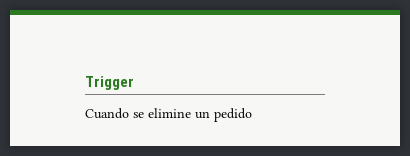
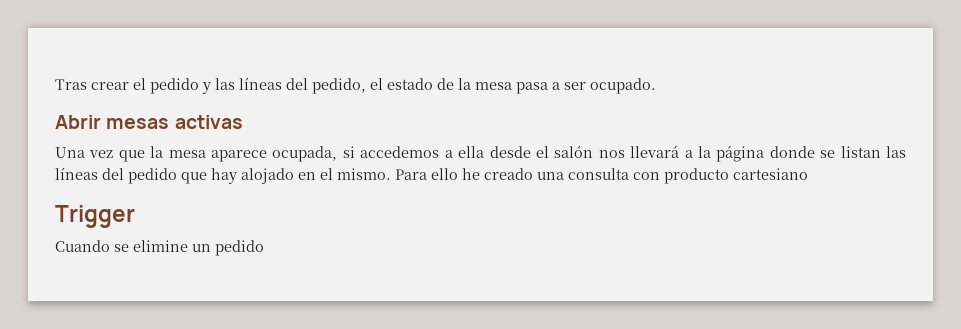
(85, 83) none -> [55,77,656,94] [55,115,243,129] [55,145,906,162] [55,167,808,184] Tras crear el pedido y las líneas del pedido, el estado de la mesa pasa a ser ocupado. // Abrir mesas activas // Una vez que la mesa aparece ocupada, si accedemos a ella desde el salón nos llevará a la página donde se listan las líneas del pedido que hay alojado en el mismo. Para ello he creado una consulta con producto cartesiano //

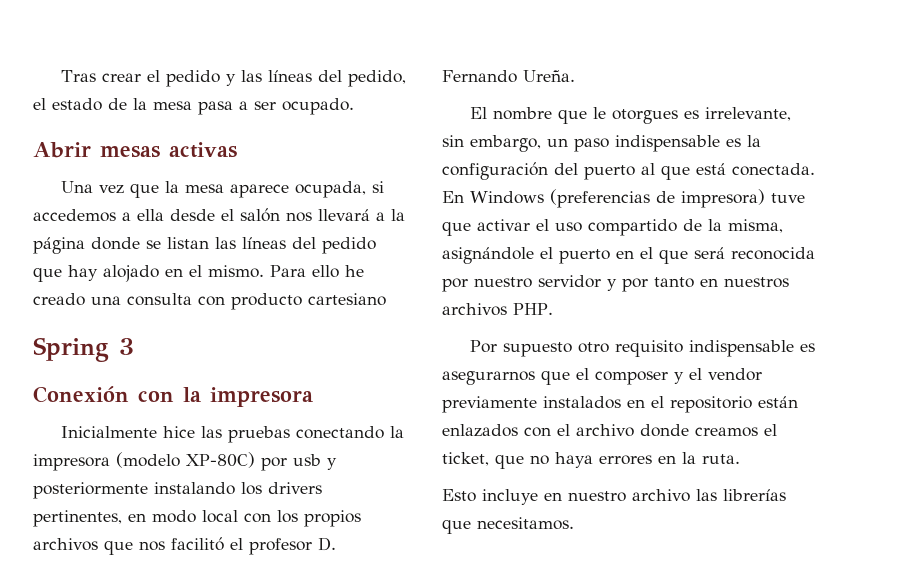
[55,205,135,228] [55,240,264,256] Trigger // Cuando se elimine un pedido -> [33,337,134,362] [33,386,313,407] [61,426,405,443] [33,452,337,471] [33,482,322,499] [33,510,361,527] [33,537,336,555] [442,70,575,83] [470,107,792,124] [442,135,761,152] [442,162,815,180] [442,189,805,208] [442,219,783,236] [442,247,815,264] [442,275,789,292] [442,303,553,316] [470,340,816,357] [442,368,762,385] [442,396,798,413] [442,424,777,437] [442,452,740,469] [442,489,786,505] [442,517,574,534] Spring 3 // Conexión con la impresora // Inicialmente hice las pruebas conectando la impresora (modelo XP-80C) por usb y posteriormente instalando los drivers pertinentes, en modo local con los propios archivos que nos facilitó el profesor D. Fernando Ureña. // El nombre que le otorgues es irrelevante, sin embargo, un paso indispensable es la configuración del puerto al que está conectada. En Windows (preferencias de impresora) tuve que activar el uso compartido de la misma, asignándole el puerto en el que será reconocida por nuestro servidor y por tanto en nuestros archivos PHP. // Por supuesto otro requisito indispensable es asegurarnos que el composer y el vendor previamente instalados en el repositorio están enlazados con el archivo donde creamos el ticket, que no haya errores en la ruta. // Esto incluye en nuestro archivo las librerías que necesitamos.

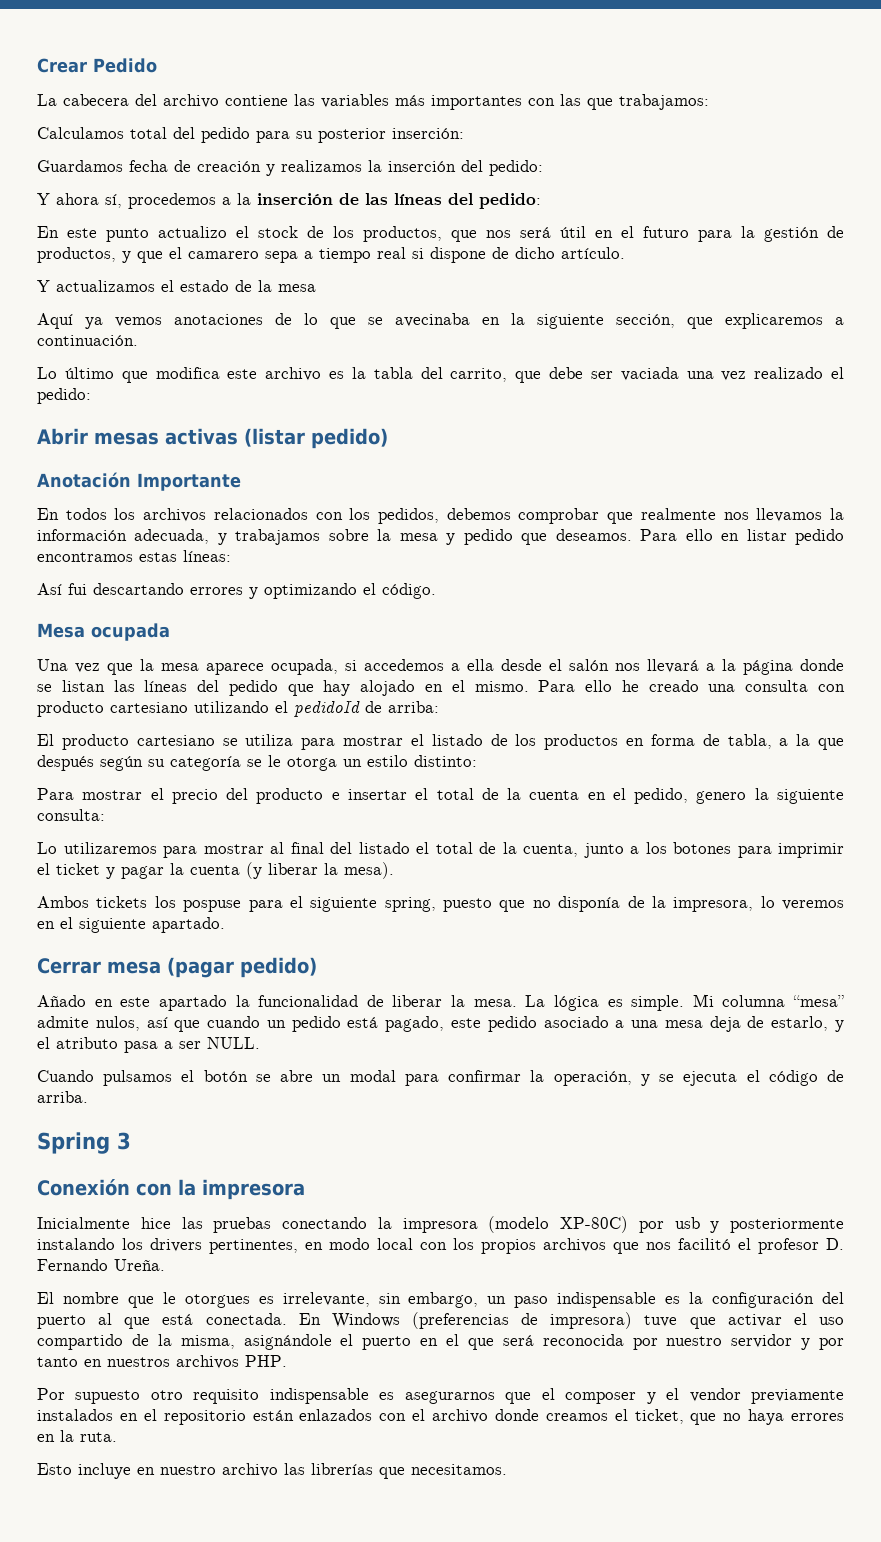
[61,70,407,87] Tras crear el pedido y las líneas del pedido, -> [37,58,157,73] [37,94,709,110] [37,127,464,143] [37,160,543,176] [37,193,541,209] [37,226,844,242] [37,247,625,263] [37,280,155,292] Crear Pedido // La cabecera del archivo contiene las variables más importantes con las que trabajamos: // Calculamos total del pedido para su posterior inserción: // Guardamos fecha de creación y realizamos la inserción del pedido: // Y ahora sí, procedemos a la inserción de las líneas del pedido: // En este punto actualizo el stock de los productos, que nos será útil en el futuro para la gestión de productos, y que el camarero sepa a tiempo real si dispone de dicho artículo. // Y actualizamos
[198,98,354,115] [33,142,237,158] pasa a ser ocupado. // Abrir mesas activas -> [37,313,844,329] [37,335,138,346] [37,367,845,383] [37,388,91,404] [37,428,388,449] [37,472,241,491] [37,508,844,524] [37,529,844,545] [37,550,231,562] [37,583,436,599] [37,623,170,641] // Aquí ya vemos anotaciones de lo que se avecinaba en la siguiente sección, que explicaremos a continuación. // Lo último que modifica este archivo es la tabla del carrito, que debe ser vaciada una vez realizado el pedido: // Abrir mesas activas (listar pedido) // Anotación Importante // En todos los archivos relacionados con los pedidos, debemos comprobar que realmente nos llevamos la información adecuada, y trabajamos sobre la mesa y pedido que deseamos. Para ello en listar pedido encontramos estas líneas: // Así fui descartando errores y optimizando el código. // Mesa ocupada
(386, 299) none -> [194,701,439,717] [37,734,845,750] [37,755,477,771] [37,788,845,804] [37,809,105,821] [37,842,844,858] [37,862,394,879] [37,896,844,912] [37,917,225,933] [37,957,317,978] [37,994,844,1011] [37,1016,845,1032] [37,1037,260,1053] [37,1070,845,1086] [37,1091,88,1103] utilizando el pedidoId de arriba: // El producto cartesiano se utiliza para mostrar el listado de los productos en forma de tabla, a la que después según su categoría se le otorga un estilo distinto: // Para mostrar el precio del producto e insertar el total de la cuenta en el pedido, genero la siguiente consulta: // Lo utilizaremos para mostrar al final del listado el total de la cuenta, junto a los botones para imprimir el ticket y pagar la cuenta (y liberar la mesa). // Ambos tickets los pospuse para el siguiente spring, puesto que no disponía de la impresora, lo veremos en el siguiente apartado. // Cerrar mesa (pagar pedido) // Añado en este apartado la funcionalidad de liberar la mesa. La lógica es simple. Mi columna “mesa” admite nulos, así que cuando un pedido está pagado, este pedido asociado a una mesa deja de estarlo, y el atributo pasa a ser NULL. // Cuando pulsamos el botón se abre un modal para confirmar la operación, y se ejecuta el código de arriba.

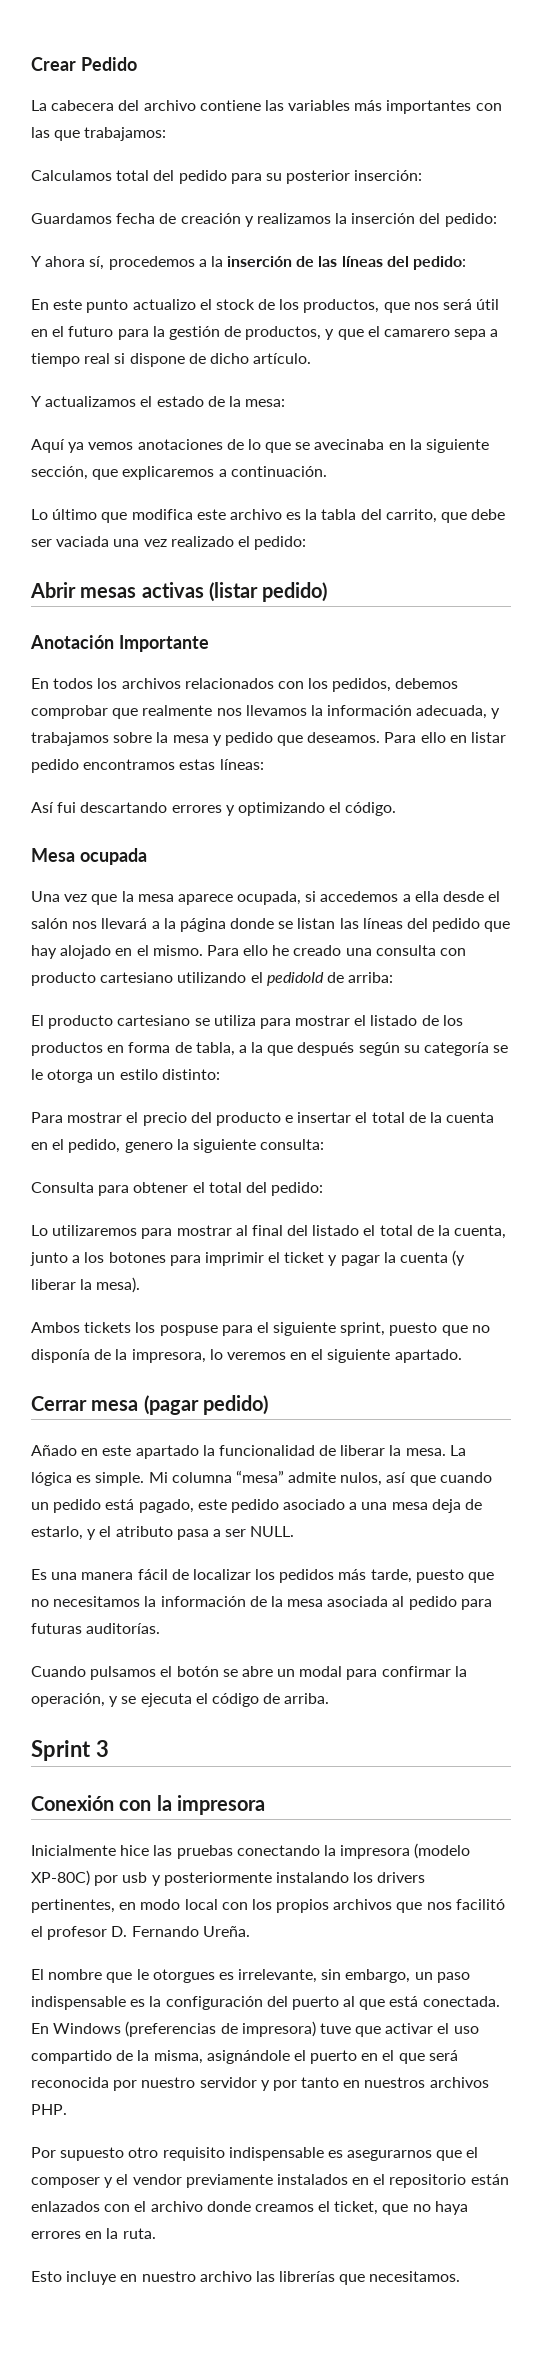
[278,284,316,292] mesa -> [245,399,286,407] mesa:
(105, 815) none -> [31,1182,324,1196] // Consulta para obtener el total del pedido:
[384,897,436,912] spring, -> [340,1322,386,1336] sprint,
(260, 1043) none -> [31,1569,495,1583] [31,1596,492,1610] [31,1623,161,1634] // Es una manera fácil de localizar los pedidos más tarde, puesto que no necesitamos la información de la mesa asociada al pedido para futuras auditorías.
[37,1132,110,1154] Spring -> [31,1740,91,1761] Sprint

